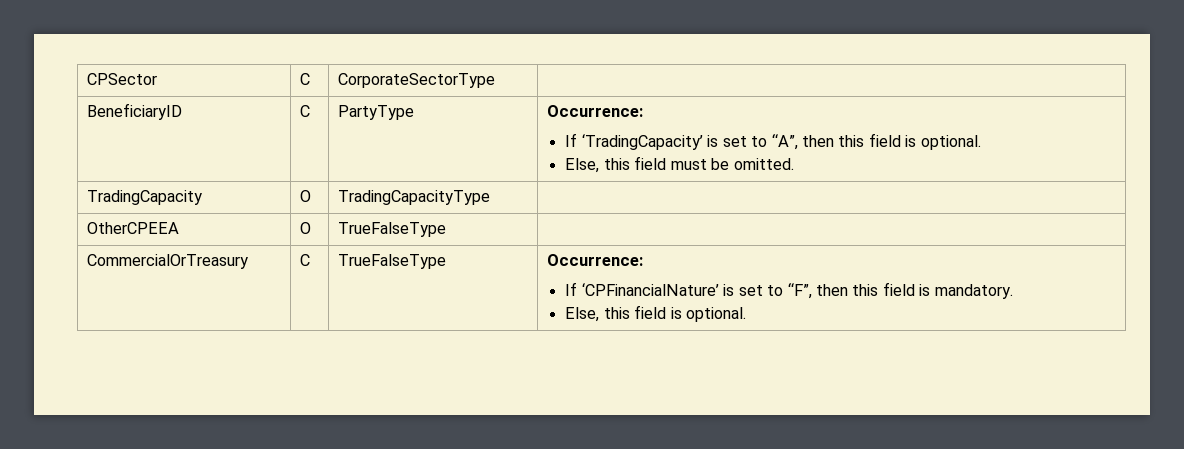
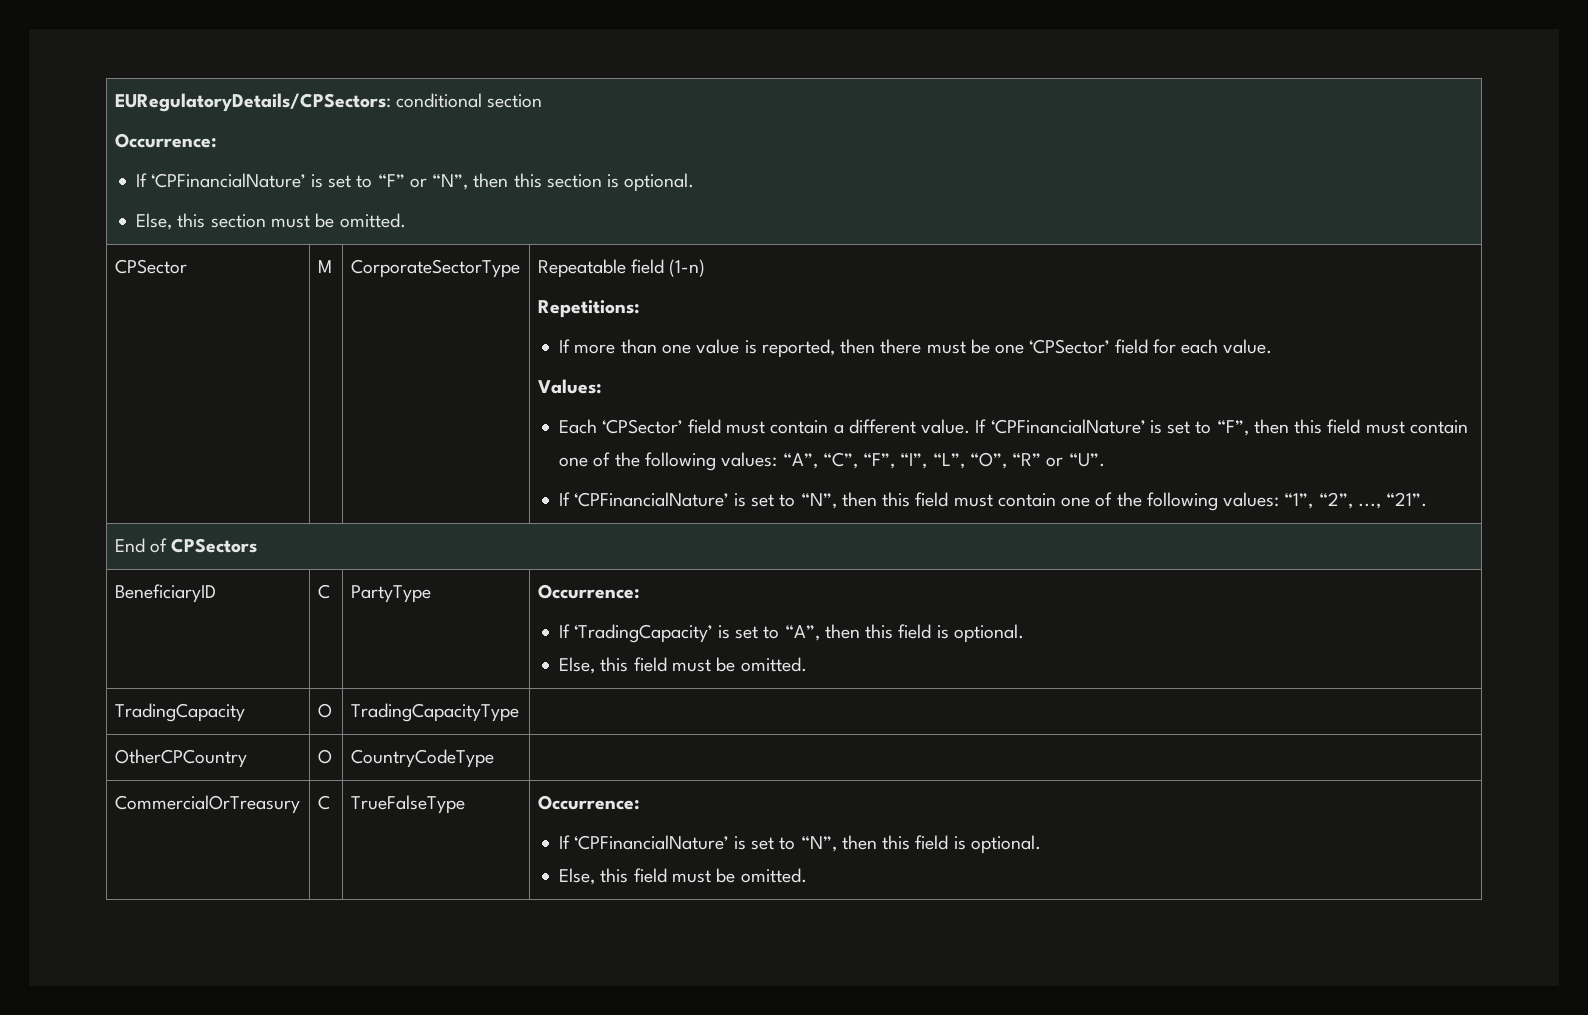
(87, 79) none -> [114,93,543,112] [114,133,217,148] [136,173,695,192] [136,213,406,230] EURegulatoryDetails/CPSectors: conditional section // Occurrence: // If ‘CPFinancialNature’ is set to “F” or “N”, then this section is optional. // Else, this section must be omitted. //
[300,73,311,85] C -> [317,260,332,273] M
(496, 80) none -> [537,259,706,278] [537,300,640,318] [559,339,1273,358] [537,379,602,394] [559,419,1468,436] [559,452,1105,471] [559,492,1428,511] [114,538,258,553] Repeatable field (1-n) // Repetitions: // If more than one value is reported, then there must be one ‘CPSector’ field for each value. // Values: // Each ‘CPSector’ field must contain a different value. If ‘CPFinancialNature’ is set to “F”, then this field must contain one of the following values: “A”, “C”, “F”, “I”, “L”, “O”, “R” or “U”. // If ‘CPFinancialNature’ is set to “N”, then this field must contain one of the following values: “1”, “2”, ..., “21”. // End of CPSectors
[87,222,180,234] [300,222,312,234] [338,222,447,237] OtherCPEEA | O | TrueFalseType -> [114,749,247,768] [317,749,332,764] [350,749,494,768] OtherCPCountry | O | CountryCodeType
[787,282,1013,299] [565,305,747,322] “F”, then this field is mandatory. // Else, this field is optional. -> [800,835,1041,854] [559,868,807,885] “N”, then this field is optional. // Else, this field must be omitted.

